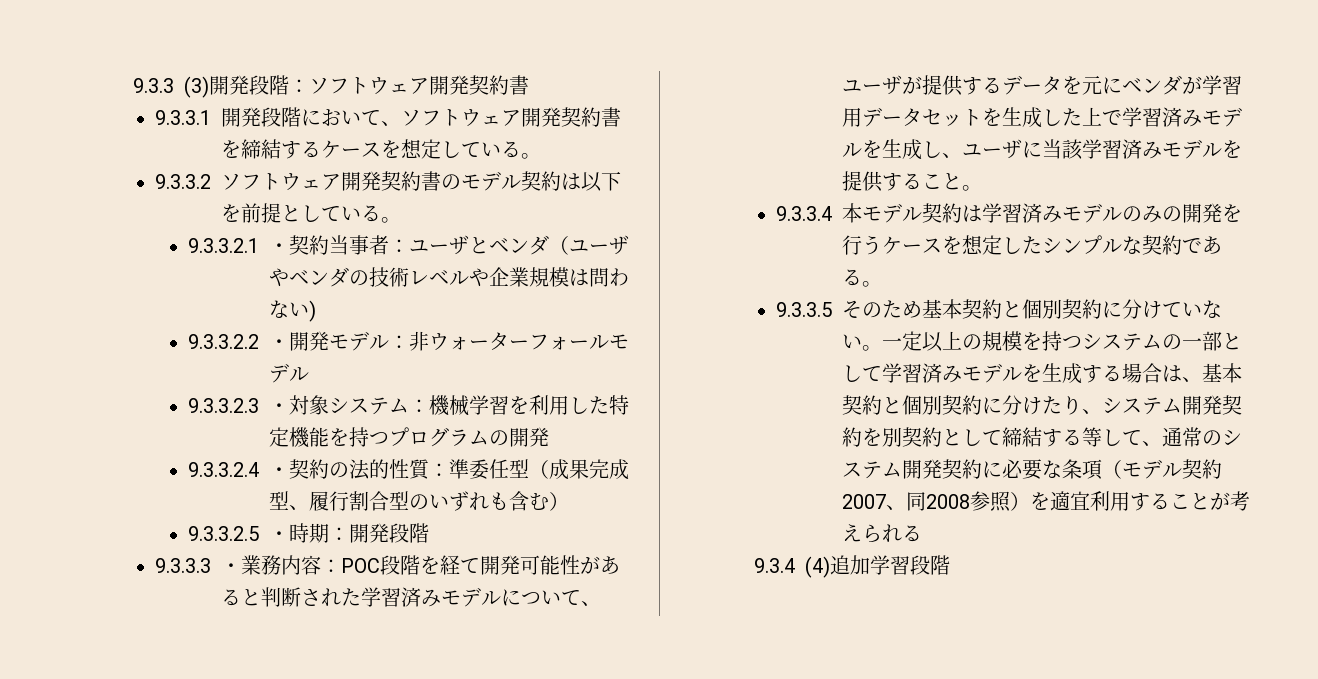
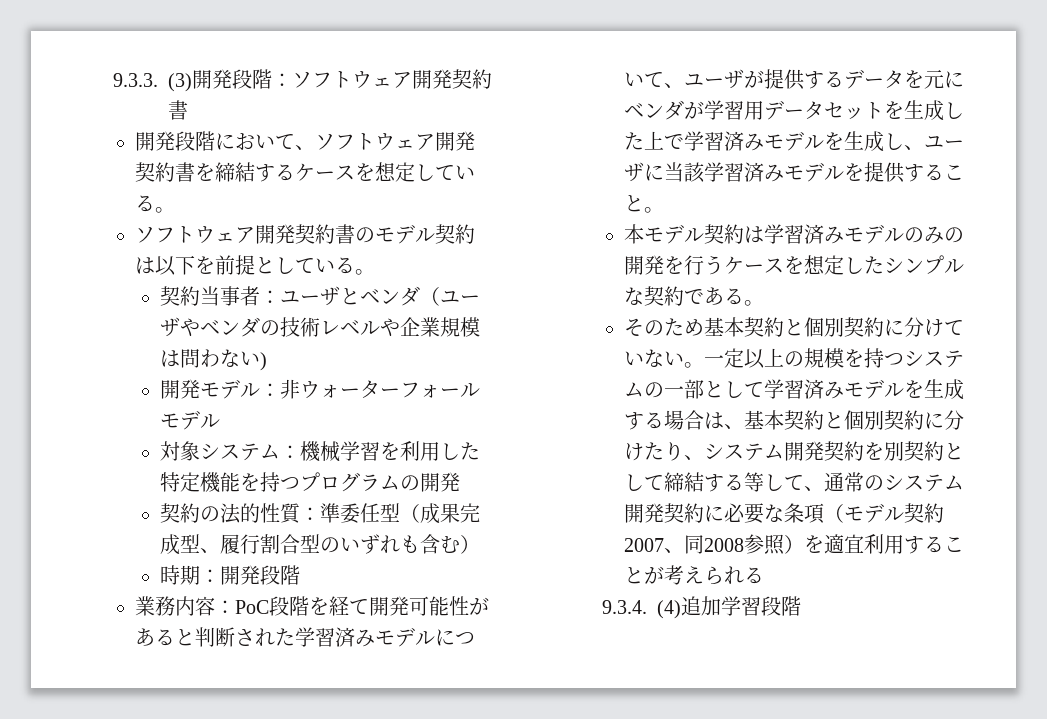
[132,78,174,93] 9.3.3 -> [113,73,159,87] 9.3.3.
[154,110,211,125] 9.3.3.1 -> (189, 110) none
[154,174,211,189] 9.3.3.2 -> (176, 210) none
[187,238,289,253] 9.3.3.2.1・ -> (376, 272) none
[187,334,289,349] 9.3.3.2.2・ -> (267, 361) none
[187,398,289,413] 9.3.3.2.3・ -> (220, 421) none
[187,462,289,477] 9.3.3.2.4・ -> (460, 482) none
[187,526,289,541] 9.3.3.2.5・ -> (480, 544) none
[154,558,241,573] 9.3.3.3・ -> (300, 575) none
[340,558,380,573] POC -> [235,600,270,614] PoC
[775,206,832,221] 9.3.3.4 -> (665, 210) none
[775,302,832,317] 9.3.3.5 -> (765, 303) none
[753,558,795,573] 9.3.4 -> [602,600,648,614] 9.3.4.

